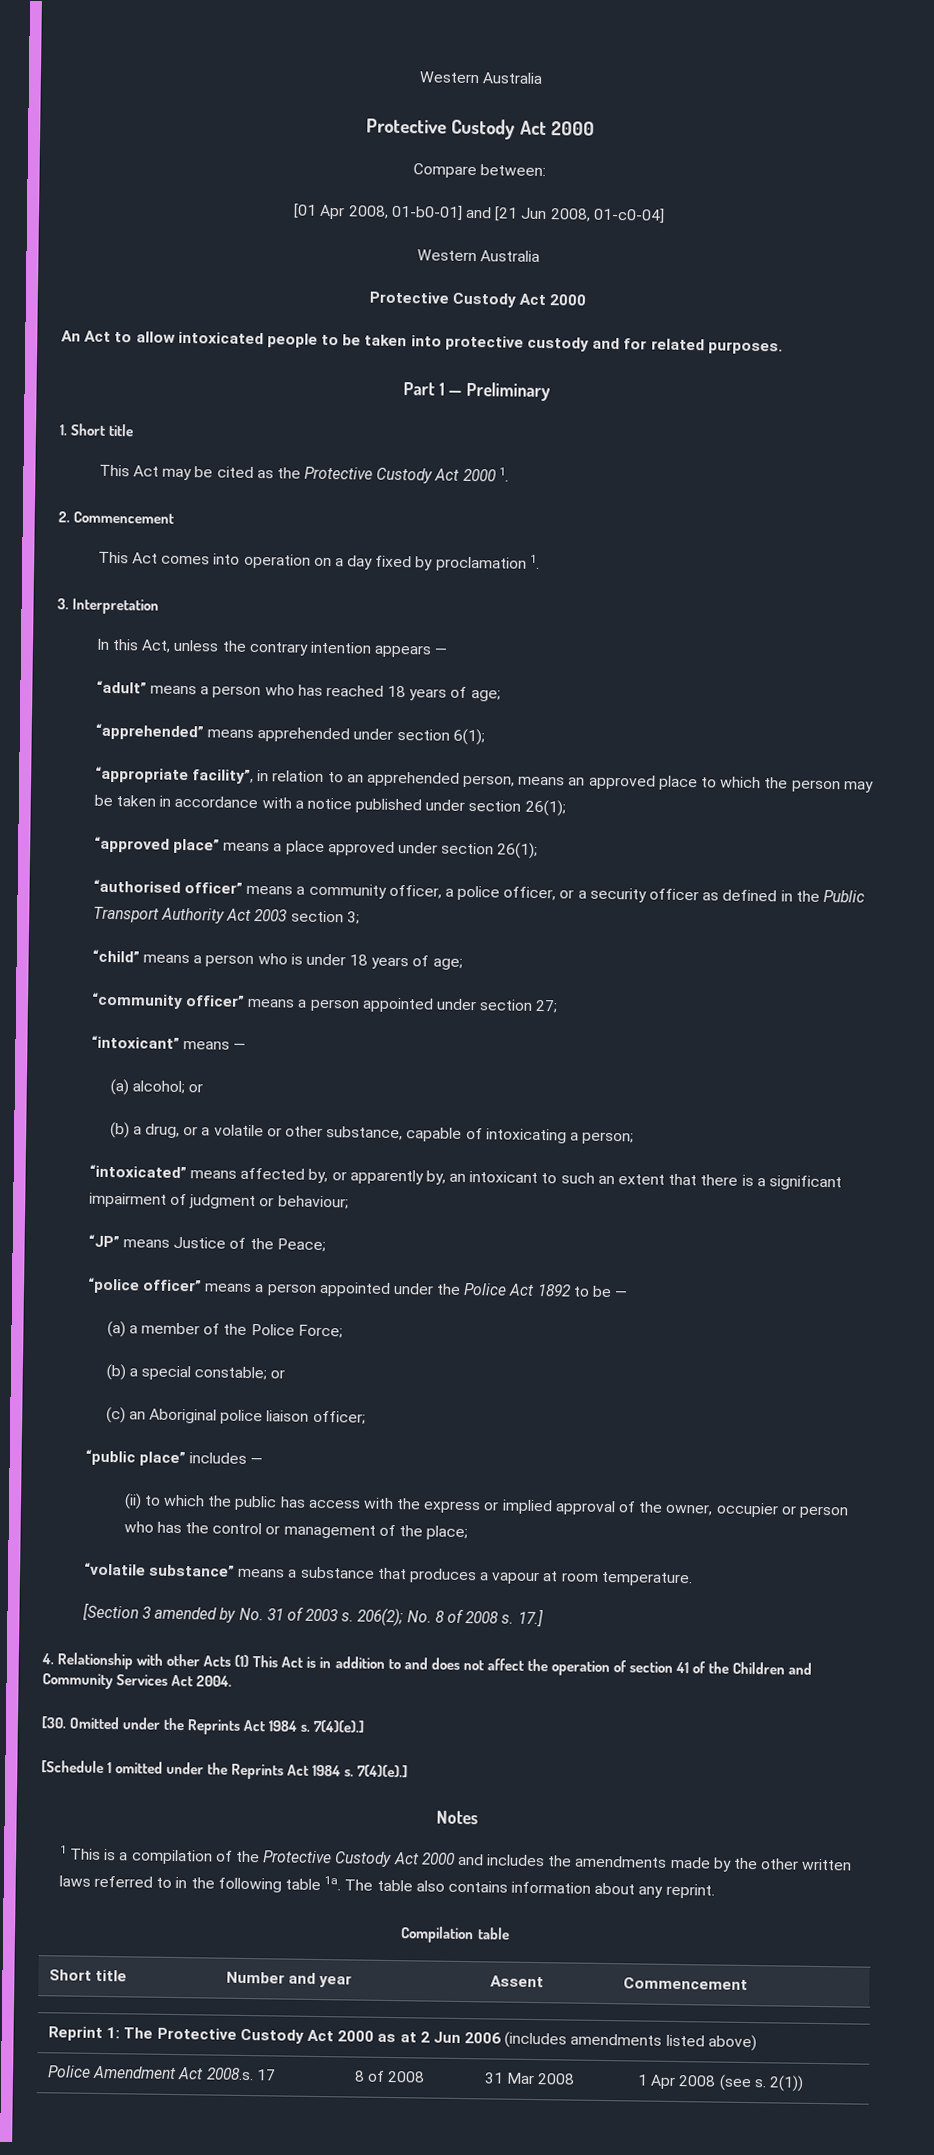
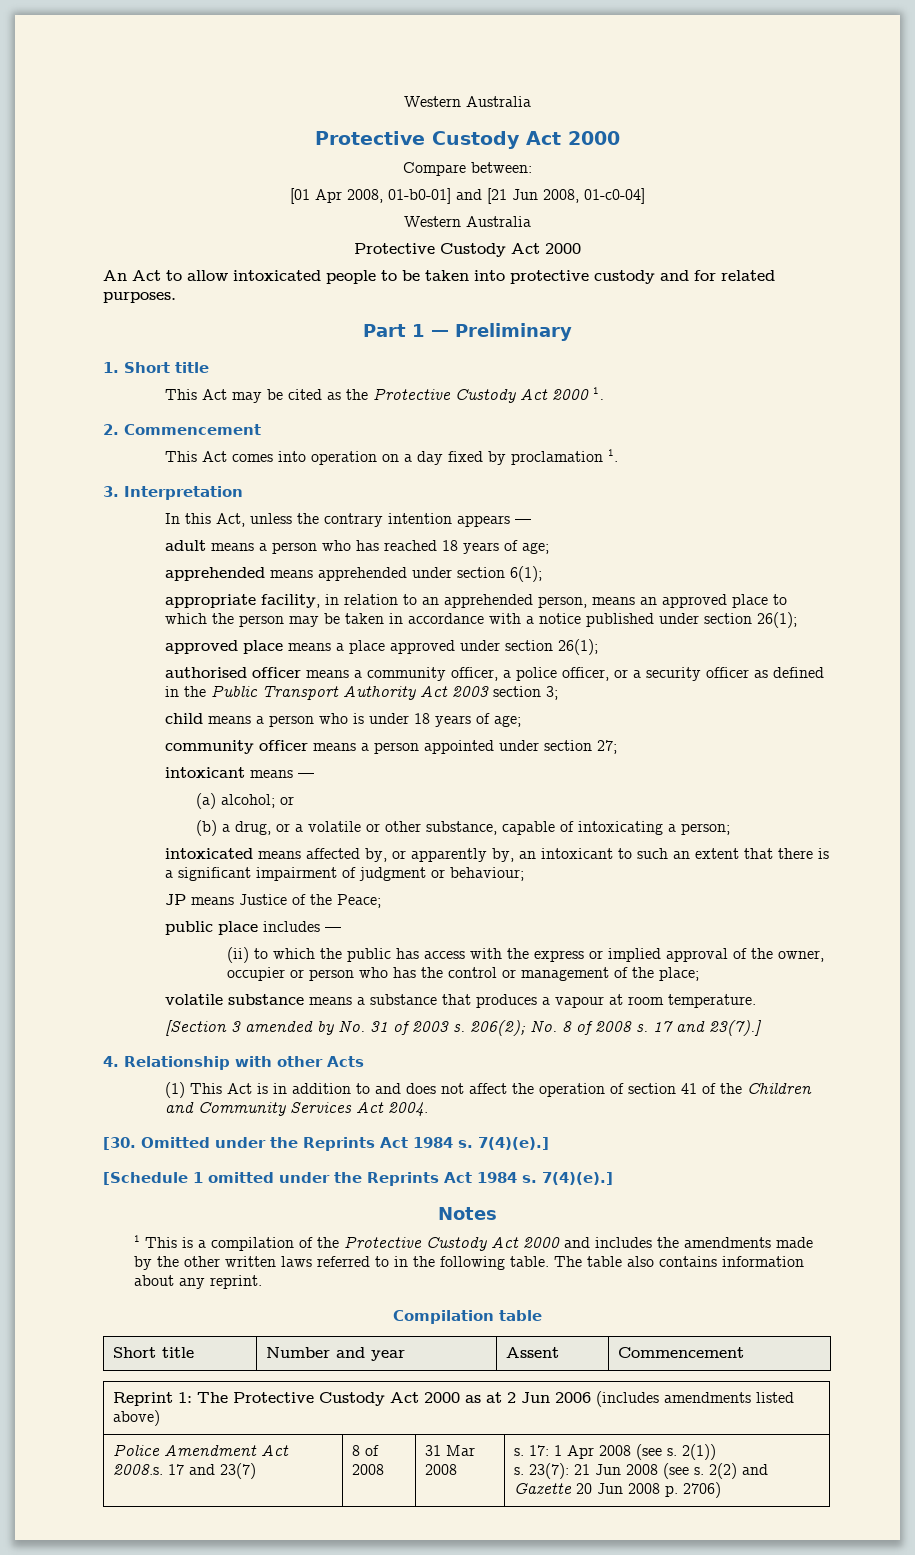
[95,680,147,694] “adult” -> [165,540,207,551] adult
[94,723,204,741] “apprehended” -> [165,567,266,581] apprehended
[94,766,254,784] “appropriate facility”, -> [165,594,321,608] appropriate facility,
[93,836,220,854] “approved place” -> [165,640,284,654] approved place
[92,879,243,894] “authorised officer” -> [165,667,302,678] authorised officer
[91,949,140,963] “child” -> [165,713,204,724] child
[90,992,245,1010] “community officer” -> [165,740,309,754] community officer
[90,1035,180,1049] “intoxicant” -> [165,767,246,778] intoxicant
[88,1164,187,1179] “intoxicated” -> [165,848,254,859] intoxicated
[87,1234,120,1248] “JP” -> [165,894,187,905] JP
[86,1277,629,1298] [106,1320,343,1339] [105,1363,286,1381] [105,1406,366,1425] [84,1449,186,1467] “police officer” means a person appointed under the Police Act 1892 to be — // (a) a member of the Police Force; // (b) a special constable; or // (c) an Aboriginal police liaison officer; // “public place” -> [165,921,259,935] public place
[83,1562,235,1577] “volatile substance” -> [165,994,305,1005] volatile substance
[517,1608,544,1628] 17.] -> [653,1020,763,1036] 17 and 23(7).]
(232, 1661) none -> (364, 1061) //
[285,1876,342,1891] table 1a. -> [510,1256,550,1267] table.
(276, 2075) none -> [188,1463,256,1479] and 23(7)
(576, 2079) none -> [513,1445,549,1456] s. 17:
(804, 2083) none -> [513,1463,768,1479] [513,1482,721,1498] // s. 23(7): 21 Jun 2008 (see s. 2(2) and Gazette 20 Jun 2008 p. 2706)

